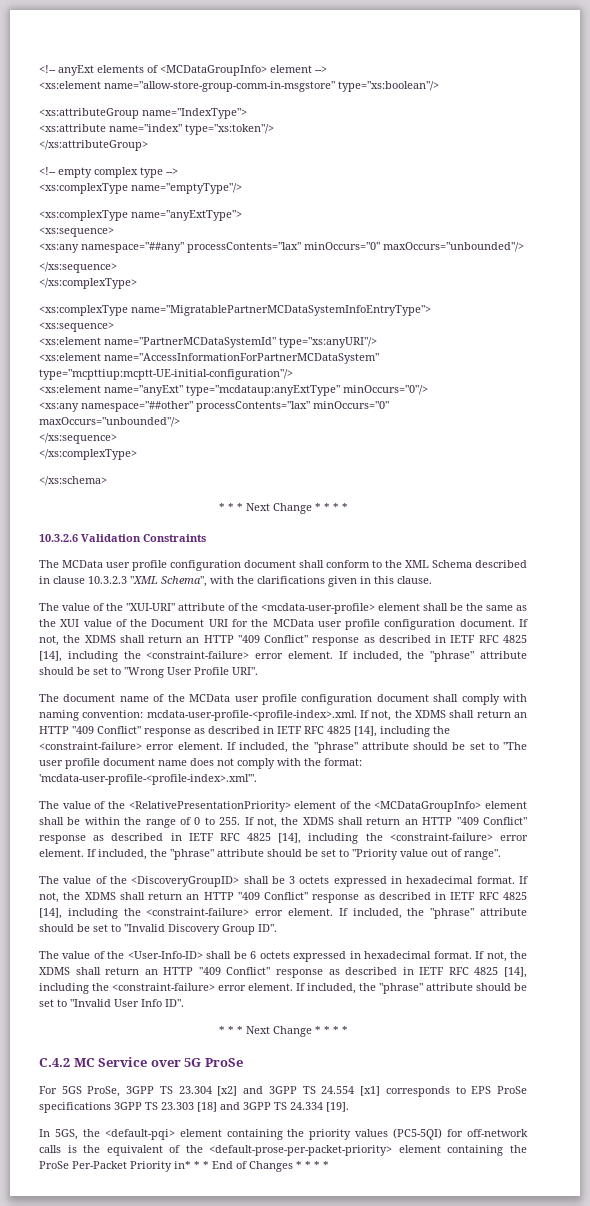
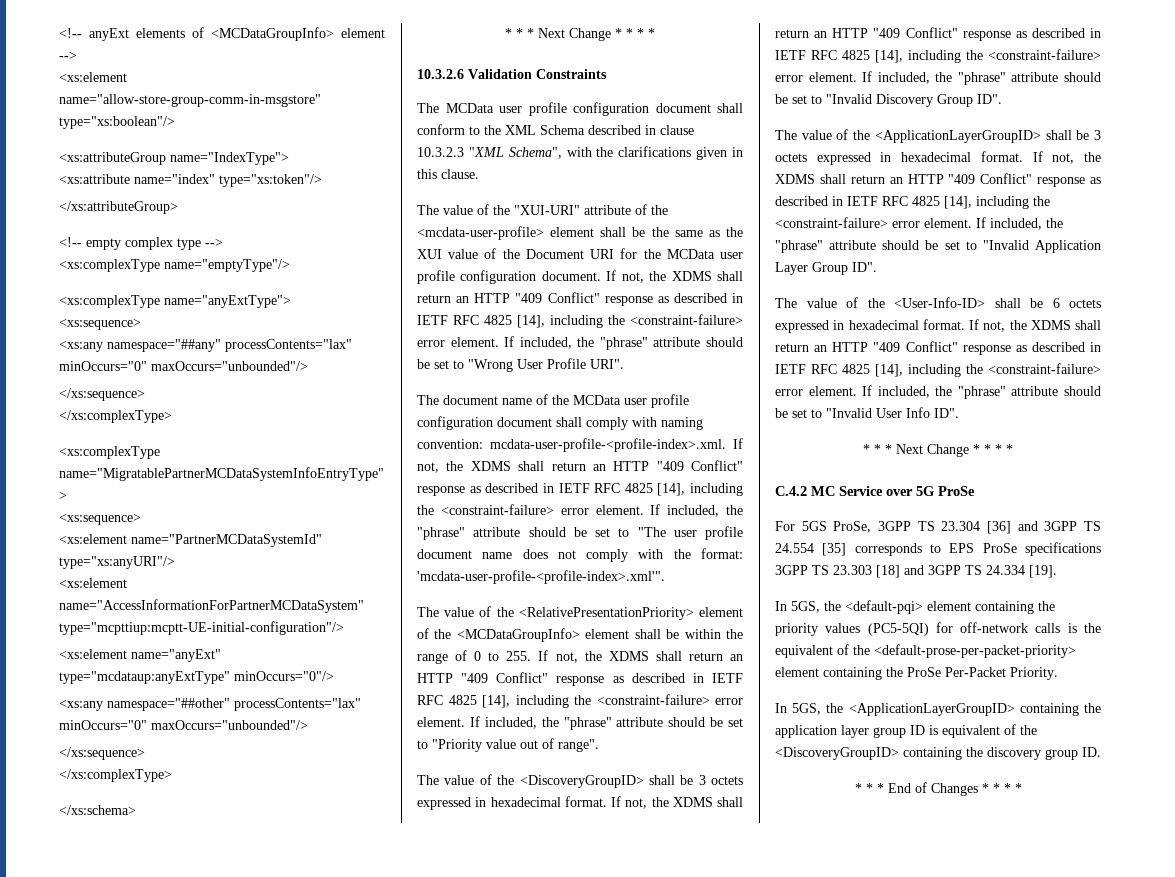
(277, 928) none -> [775,129,1101,143] [775,151,1101,165] [775,173,1101,187] [775,196,1050,209] [775,217,1063,230] [775,240,1101,253] [775,262,877,275] // The value of the <ApplicationLayerGroupID> shall be 3 octets expressed in hexadecimal format. If not, the XDMS shall return an HTTP "409 Conflict" response as described in IETF RFC 4825 [14], including the <constraint-failure> error element. If included, the "phrase" attribute should be set to "Invalid Application Layer Group ID".
[217,1086,238,1096] [x2] -> [987,521,1011,534] [36]
[360,1086,381,1096] [x1] -> [822,543,847,556] [35]
[130,1161,191,1172] Priority in* -> [1010,667,1058,680] [775,703,1101,716] [775,724,1037,738] [775,747,1101,760] [854,783,862,793] Priority. // In 5GS, the <ApplicationLayerGroupID> containing the application layer group ID is equivalent of the <DiscoveryGroupID> containing the discovery group ID. // *

